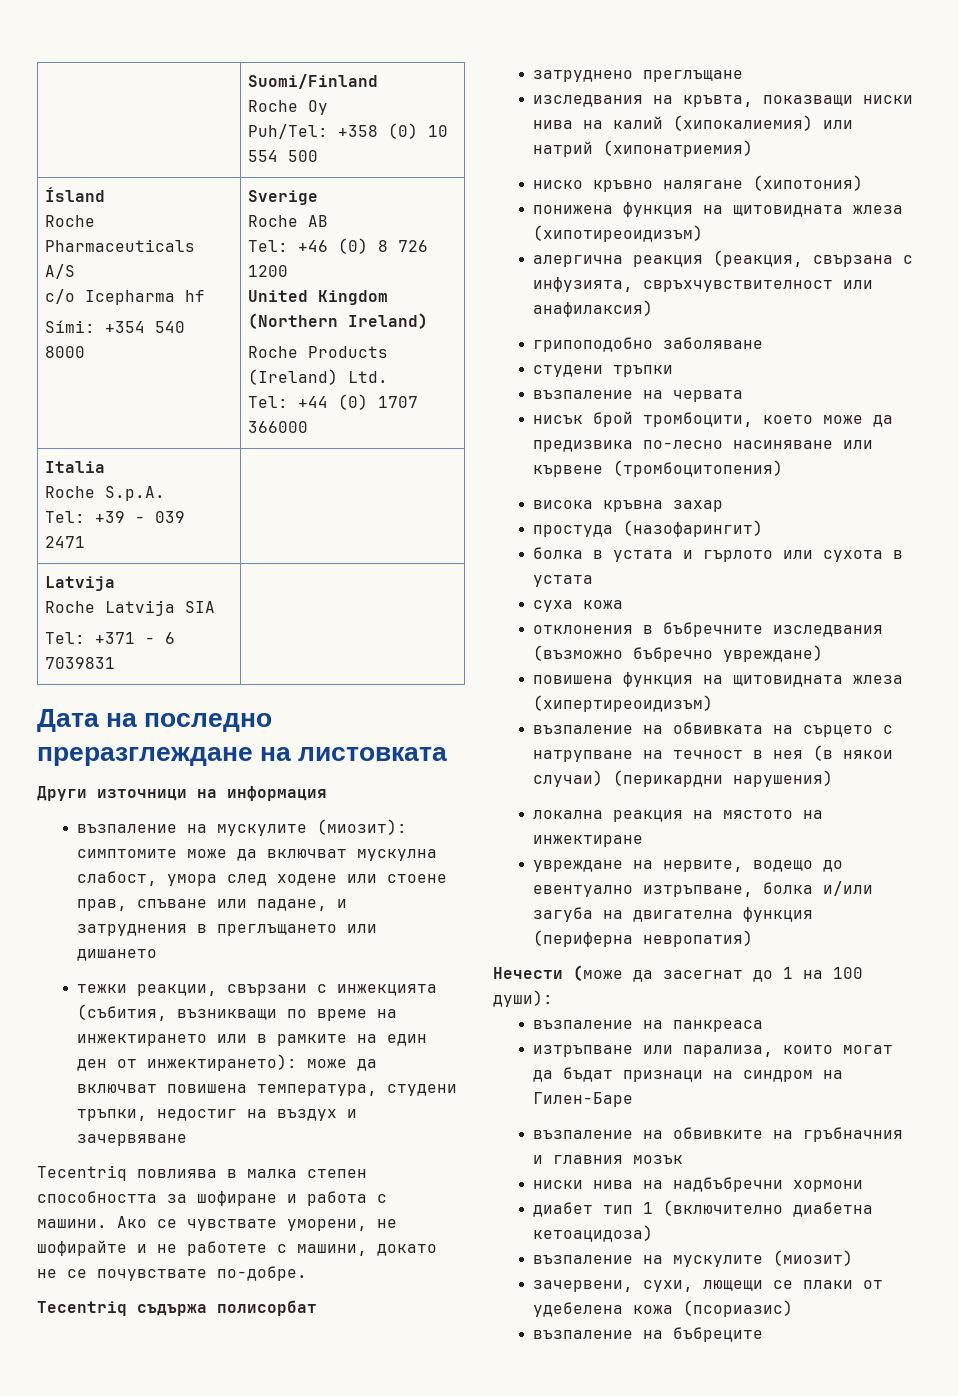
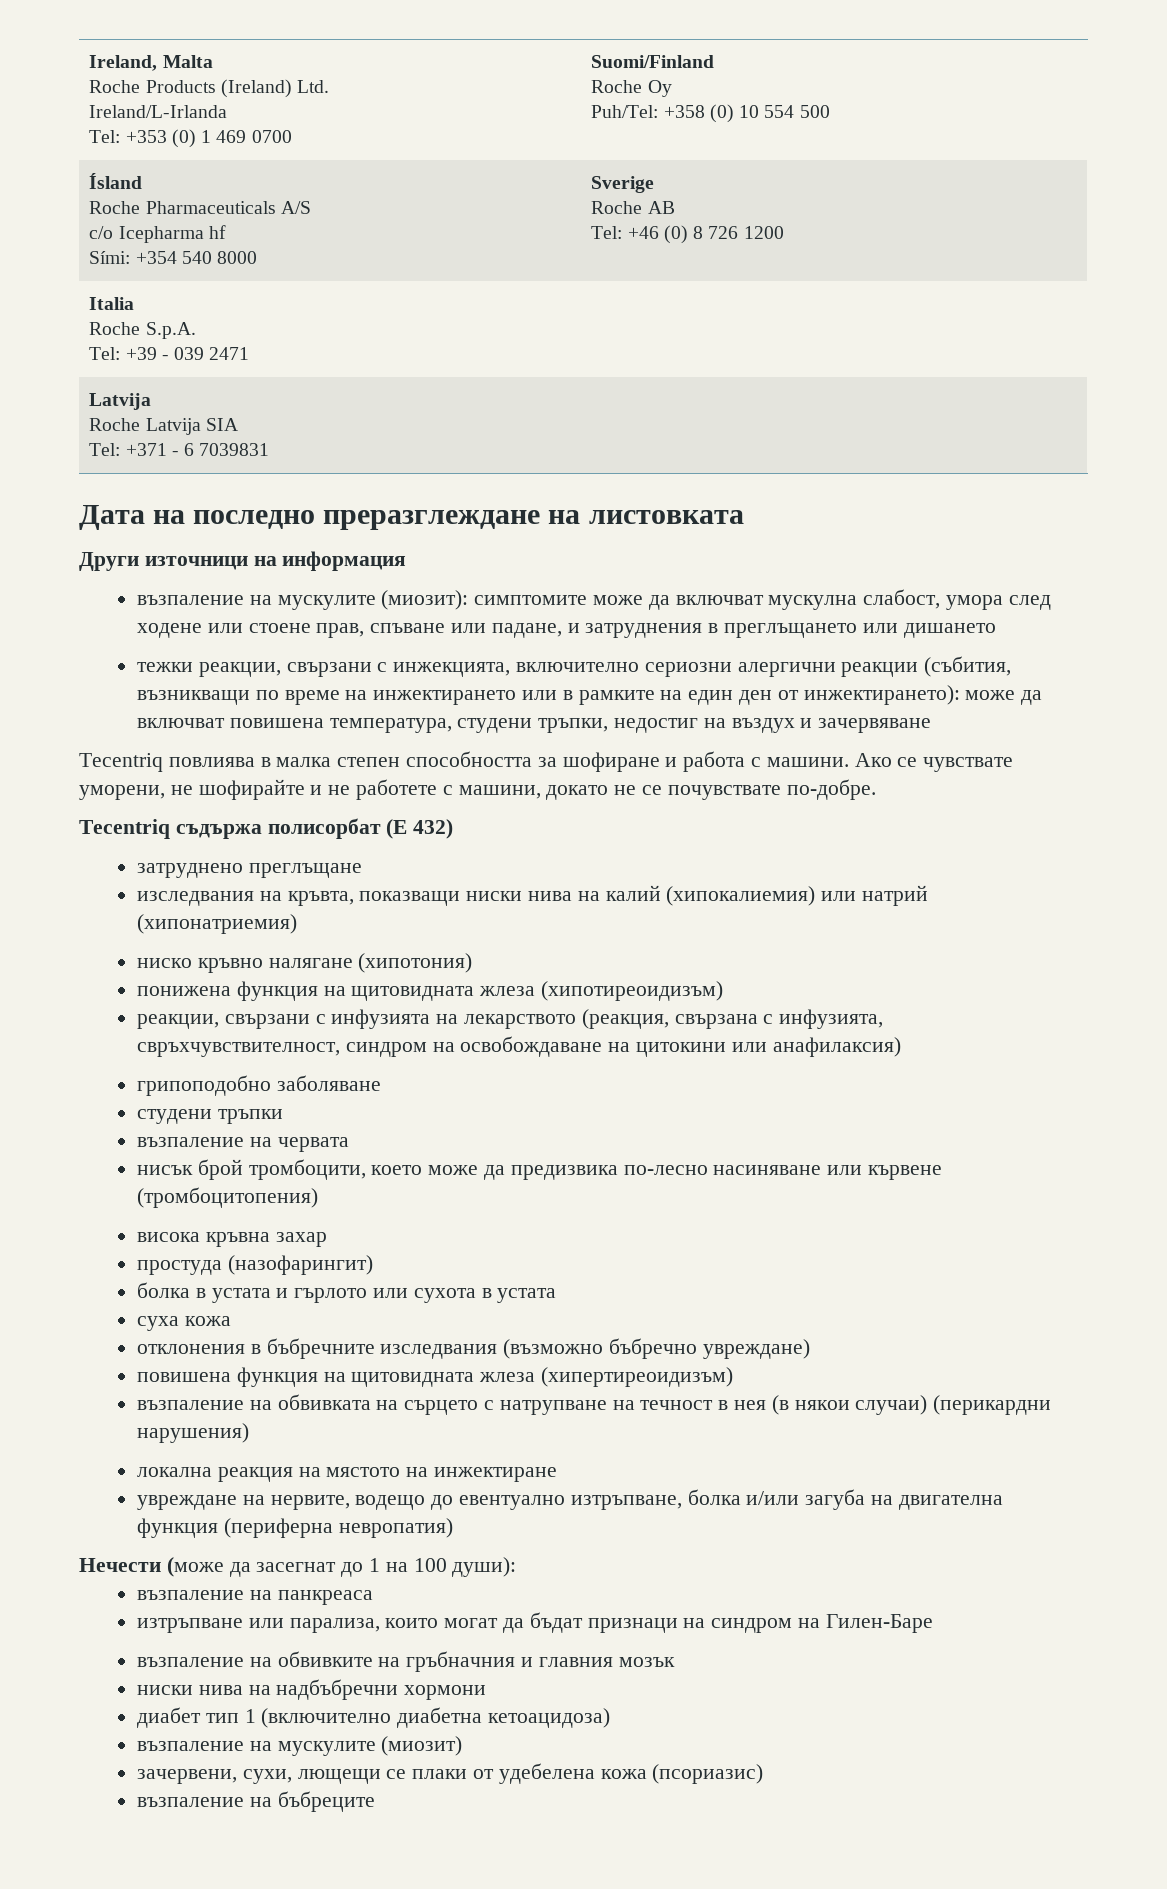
(247, 81) none -> [89,55,213,71] [89,79,330,98] [89,105,228,118] [89,129,292,148] Ireland, Malta // Roche Products (Ireland) Ltd. // Ireland/L-Irlanda // Tel: +353 (0) 1 469 0700
[247,290,388,305] [247,313,428,329] [247,346,388,358] [247,369,388,385] [247,394,418,410] [247,421,308,433] // United Kingdom (Northern Ireland) // Roche Products (Ireland) Ltd. // Tel: +44 (0) 1707 366000 -> (784, 232) none
[337,984,438,996] инжекцията -> [393,662,919,677] инжекцията, включително сериозни алергични реакции
(317, 1308) none -> [386,819,454,839] (E 432)
[533,250,914,267] [533,277,834,292] алергична реакция (реакция, свързана с инфузията, свръхчувствителност -> [137,1009,884,1029] [137,1036,727,1057] реакции, свързани с инфузията на лекарството (реакция, свързана с инфузията, свръхчувствителност, синдром на освобождаване на цитокини

